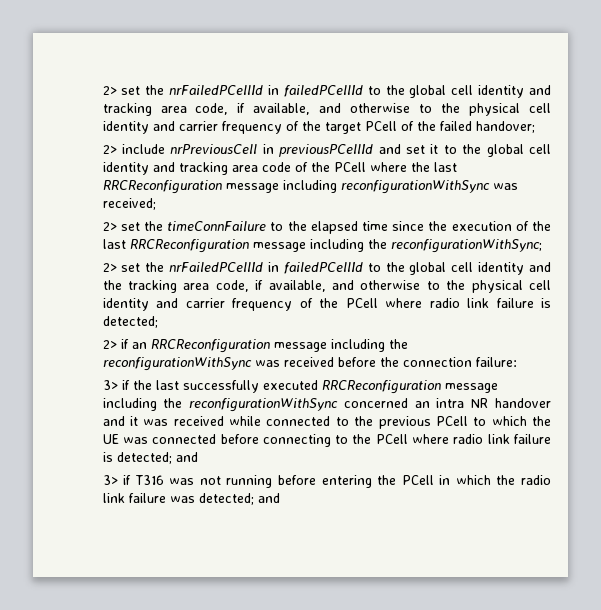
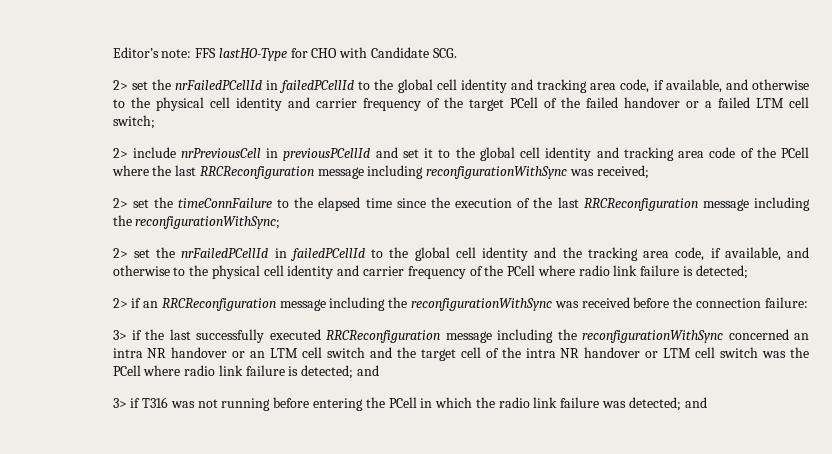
(102, 90) none -> [112,47,457,61] Editor’s note: FFS lastHO-Type for CHO with Candidate SCG. //
[475,121,535,133] handover; -> [623,97,810,108] [112,115,155,129] handover or a failed LTM cell switch;
[102,416,551,429] [102,434,349,447] and it was received while connected to the previous PCell to which the UE was connected before connecting to -> [232,347,787,361] or an LTM cell switch and the target cell of the intra NR handover or LTM cell switch was

